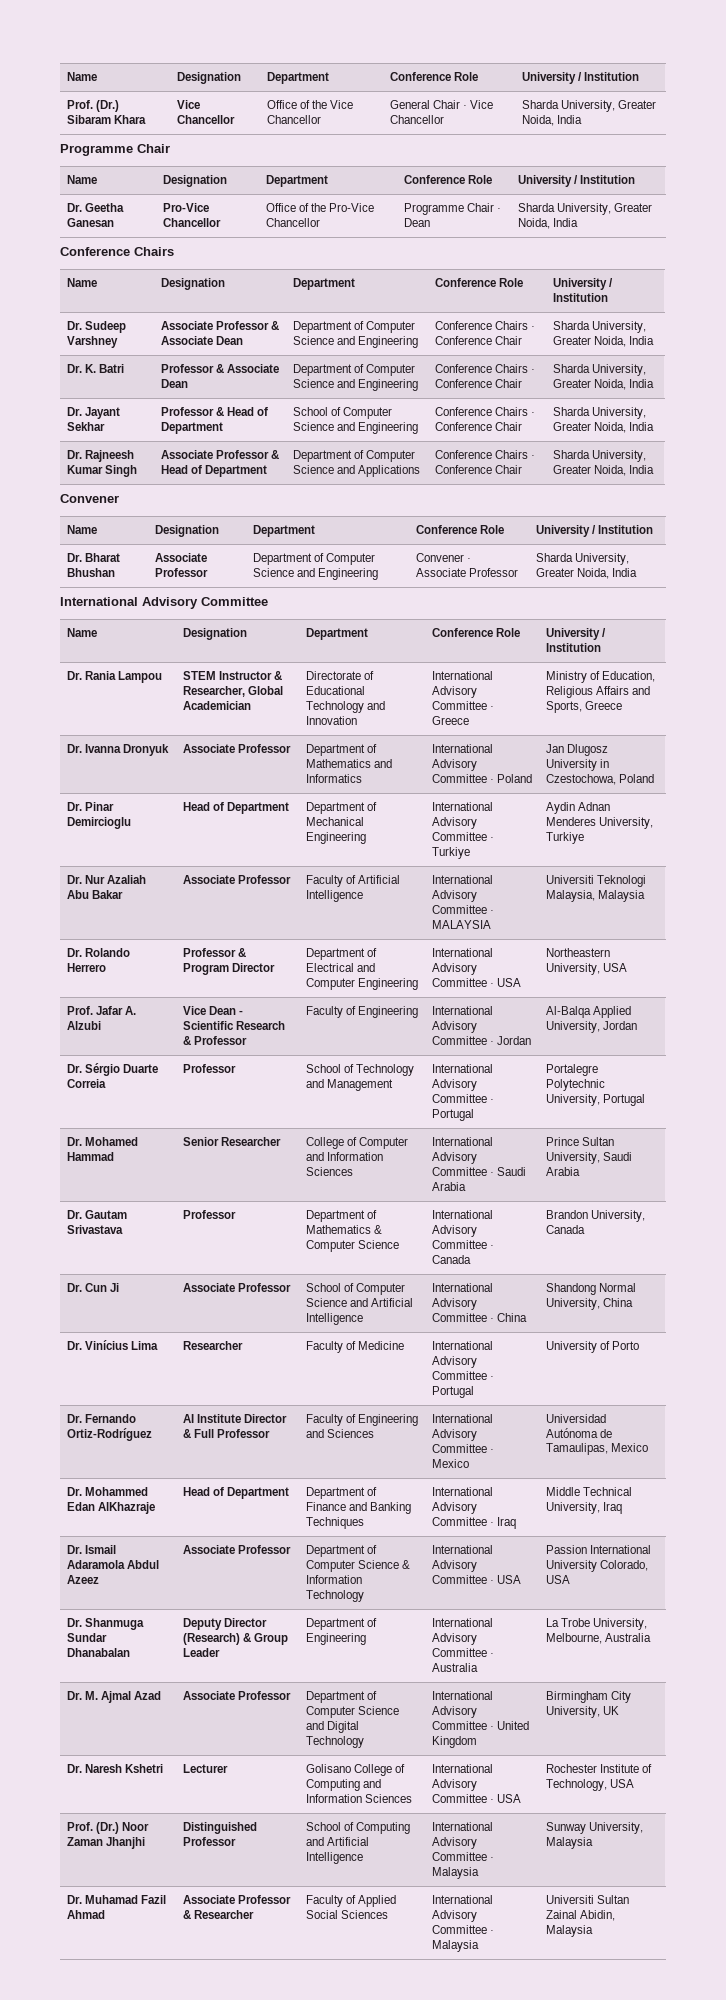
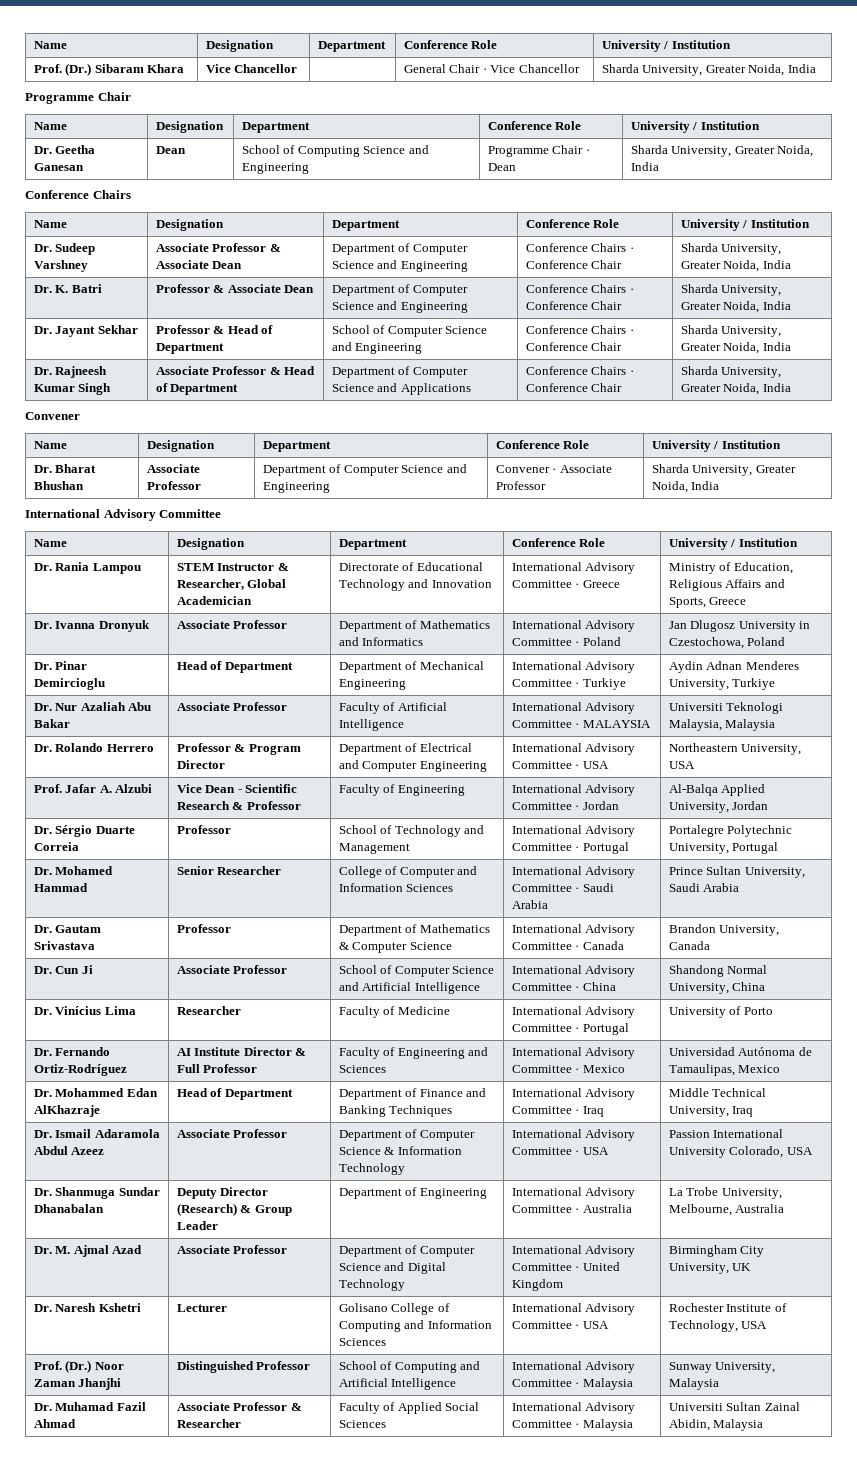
[267,100,354,109] [267,115,322,124] Office of the Vice Chancellor -> (298, 68) none
[163,203,210,212] [163,218,222,227] [266,203,375,212] [266,218,321,227] Pro-Vice Chancellor | Office of the Pro-Vice Chancellor -> [155,146,186,154] [241,145,429,157] [241,163,309,174] Dean | School of Computing Science and Engineering

